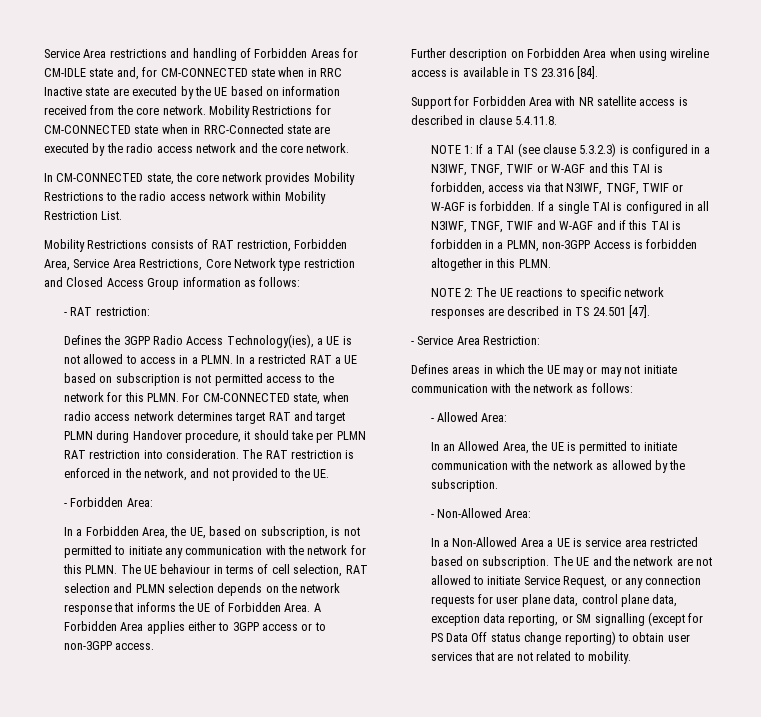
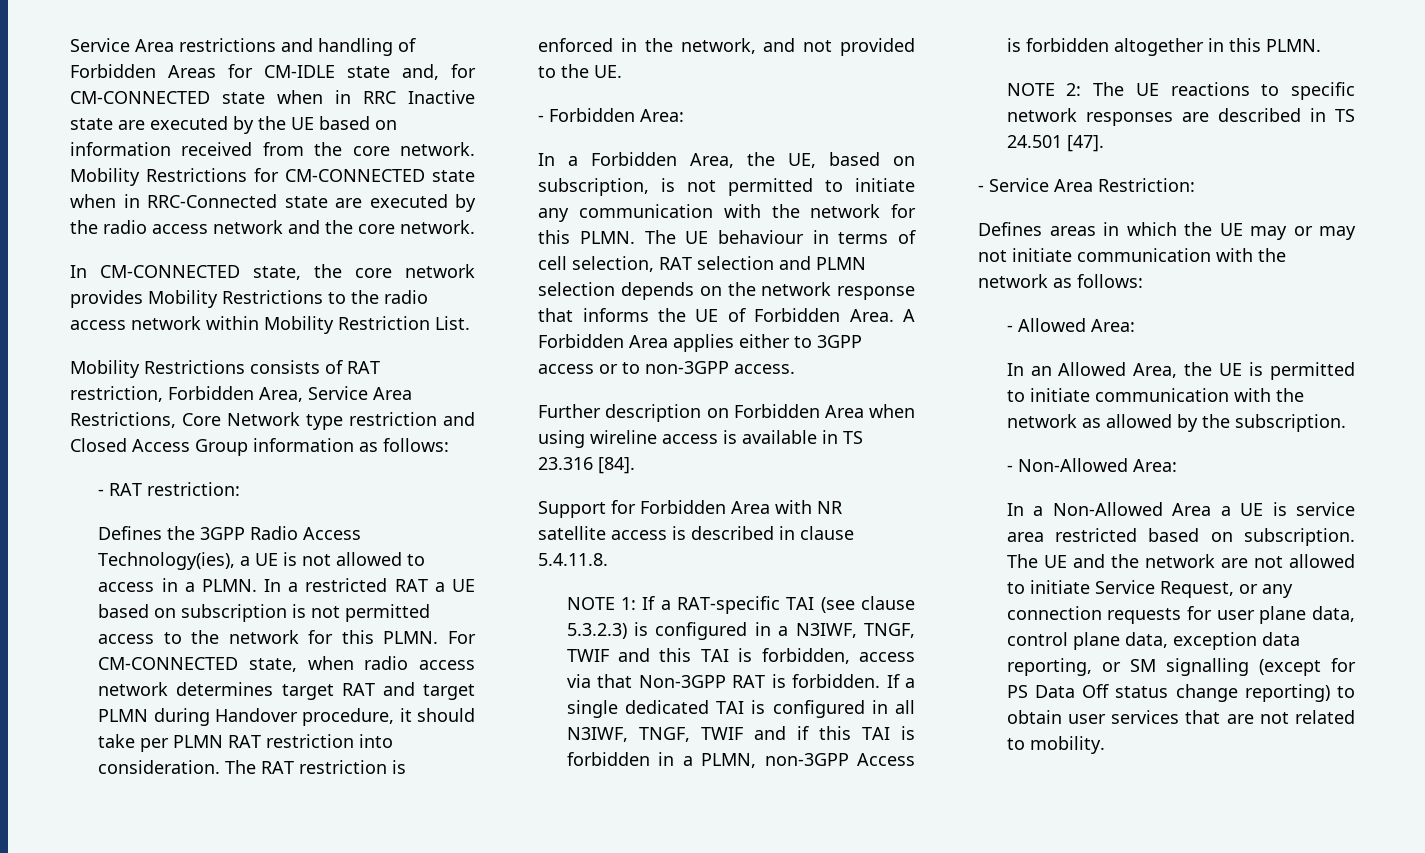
(493, 150) none -> [676,596,780,614] RAT-specific
[536,164,586,173] or W-AGF -> (609, 655) none
[566,183,684,195] [430,202,465,211] N3IWF, TNGF, TWIF or W-AGF -> [638,675,766,688] Non-3GPP RAT
(589, 207) none -> [624,700,709,714] dedicated
[559,220,616,230] W-AGF and -> (786, 733) none

